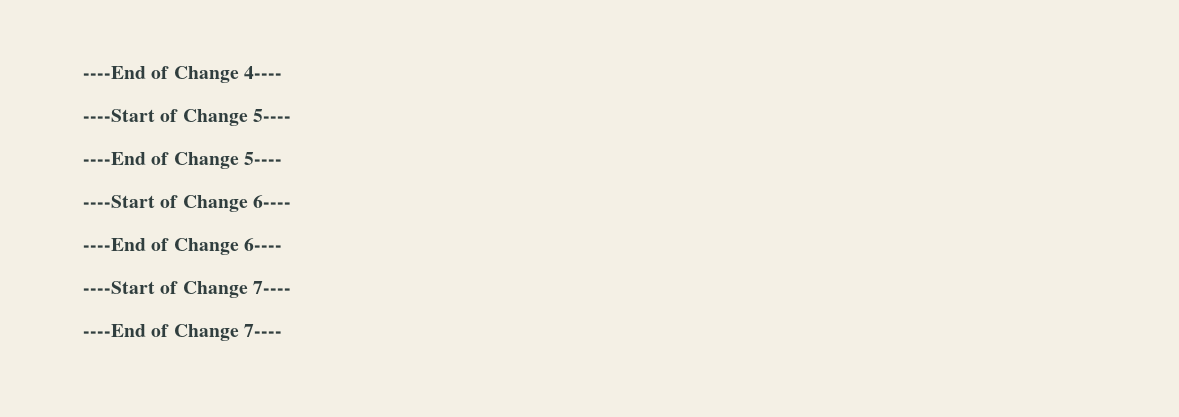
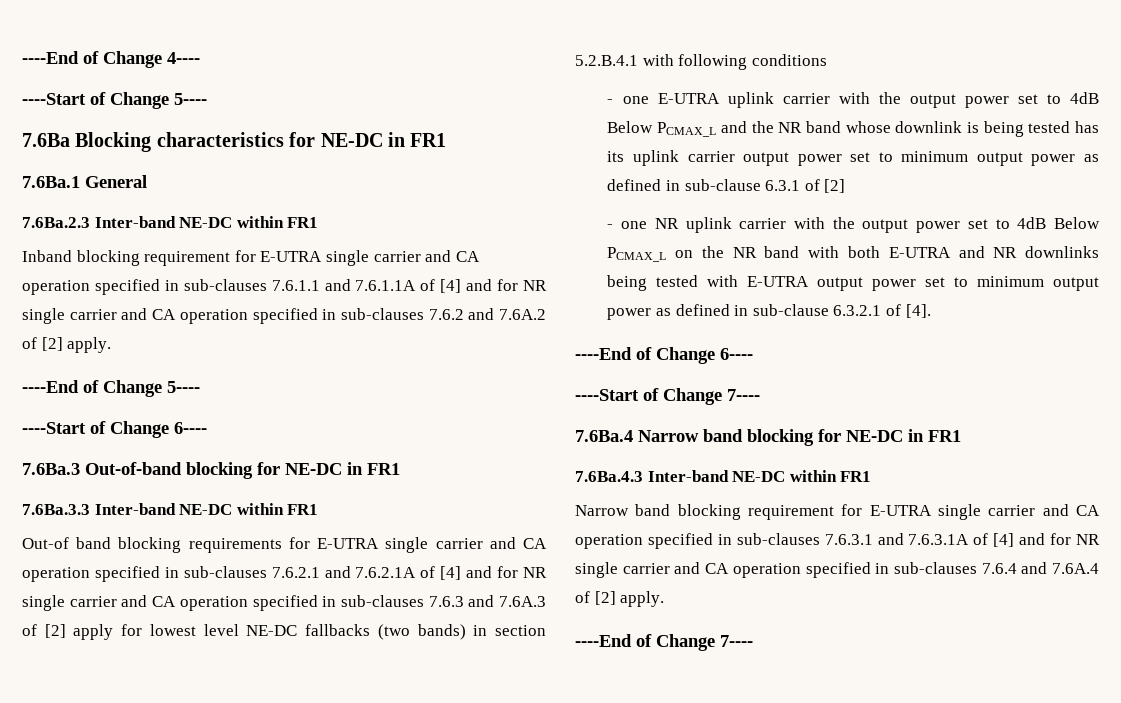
(291, 115) none -> [22,132,447,152] [22,175,147,188] [22,216,319,228] [22,250,480,266] [22,279,548,295] [22,308,546,324] [22,337,112,353] // 7.6Ba Blocking characteristics for NE-DC in FR1 // 7.6Ba.1 General // 7.6Ba.2.3 Inter-band NE-DC within FR1 // Inband blocking requirement for E-UTRA single carrier and CA operation specified in sub-clauses 7.6.1.1 and 7.6.1.1A of [4] and for NR single carrier and CA operation specified in sub-clauses 7.6.2 and 7.6A.2 of [2] apply.
(291, 201) none -> [22,462,400,479] [22,503,319,515] [22,537,547,553] [22,566,548,582] [22,595,546,611] [22,624,547,640] [575,54,827,70] [607,92,1099,108] [607,121,1099,137] [607,150,1099,166] [607,179,846,193] [607,217,1100,233] [607,246,1099,262] [607,275,1099,291] [607,304,931,320] // 7.6Ba.3 Out-of-band blocking for NE-DC in FR1 // 7.6Ba.3.3 Inter-band NE-DC within FR1 // Out-of band blocking requirements for E-UTRA single carrier and CA operation specified in sub-clauses 7.6.2.1 and 7.6.2.1A of [4] and for NR single carrier and CA operation specified in sub-clauses 7.6.3 and 7.6A.3 of [2] apply for lowest level NE-DC fallbacks (two bands) in section 5.2.B.4.1 with following conditions // - one E-UTRA uplink carrier with the output power set to 4dB Below PCMAX_L and the NR band whose downlink is being tested has its uplink carrier output power set to minimum output power as defined in sub-clause 6.3.1 of [2] // - one NR uplink carrier with the output power set to 4dB Below PCMAX_L on the NR band with both E-UTRA and NR downlinks being tested with E-UTRA output power set to minimum output power as defined in sub-clause 6.3.2.1 of [4].
(291, 287) none -> [575,429,961,446] [575,470,872,482] [575,504,1100,520] [575,533,1101,549] [575,562,1099,578] [575,591,665,607] // 7.6Ba.4 Narrow band blocking for NE-DC in FR1 // 7.6Ba.4.3 Inter-band NE-DC within FR1 // Narrow band blocking requirement for E-UTRA single carrier and CA operation specified in sub-clauses 7.6.3.1 and 7.6.3.1A of [4] and for NR single carrier and CA operation specified in sub-clauses 7.6.4 and 7.6A.4 of [2] apply.

